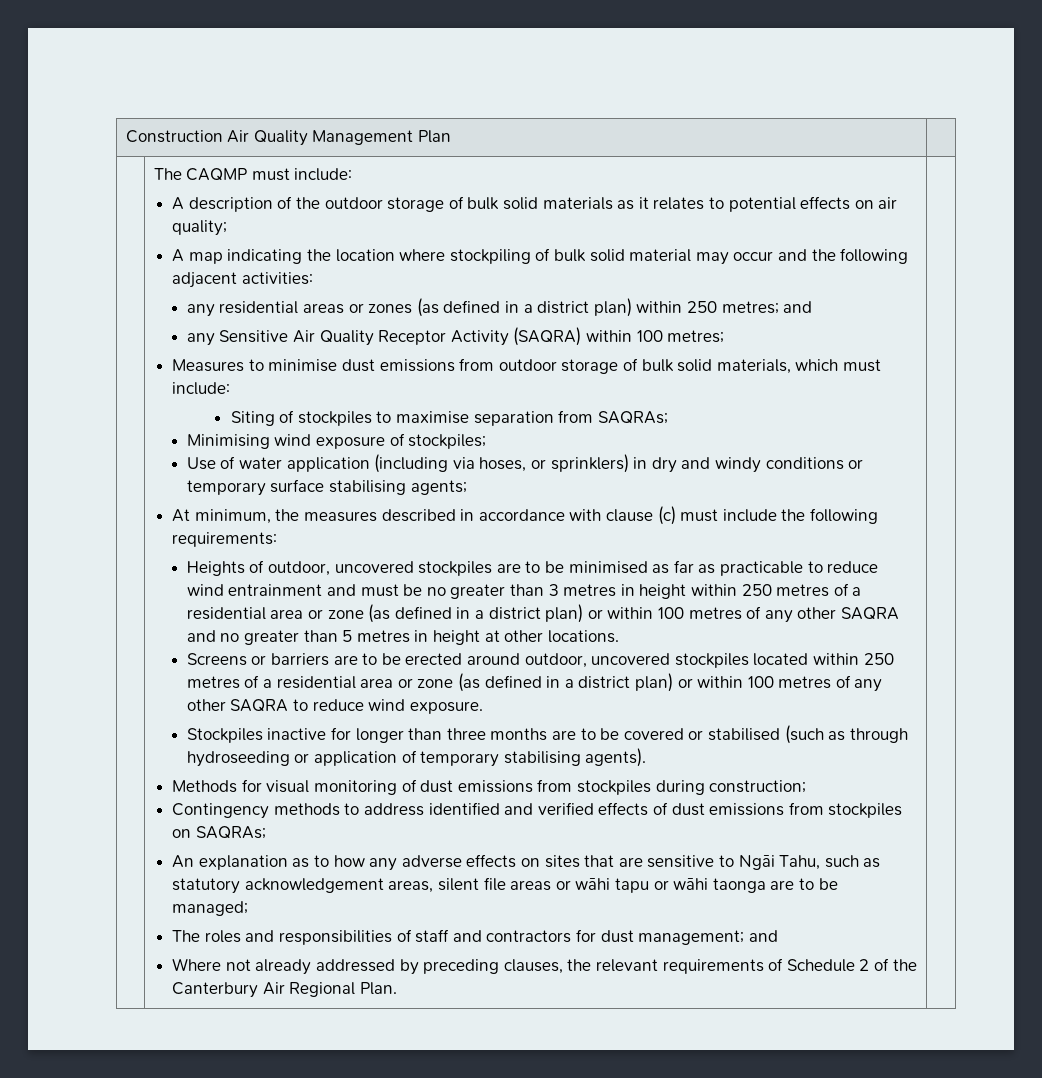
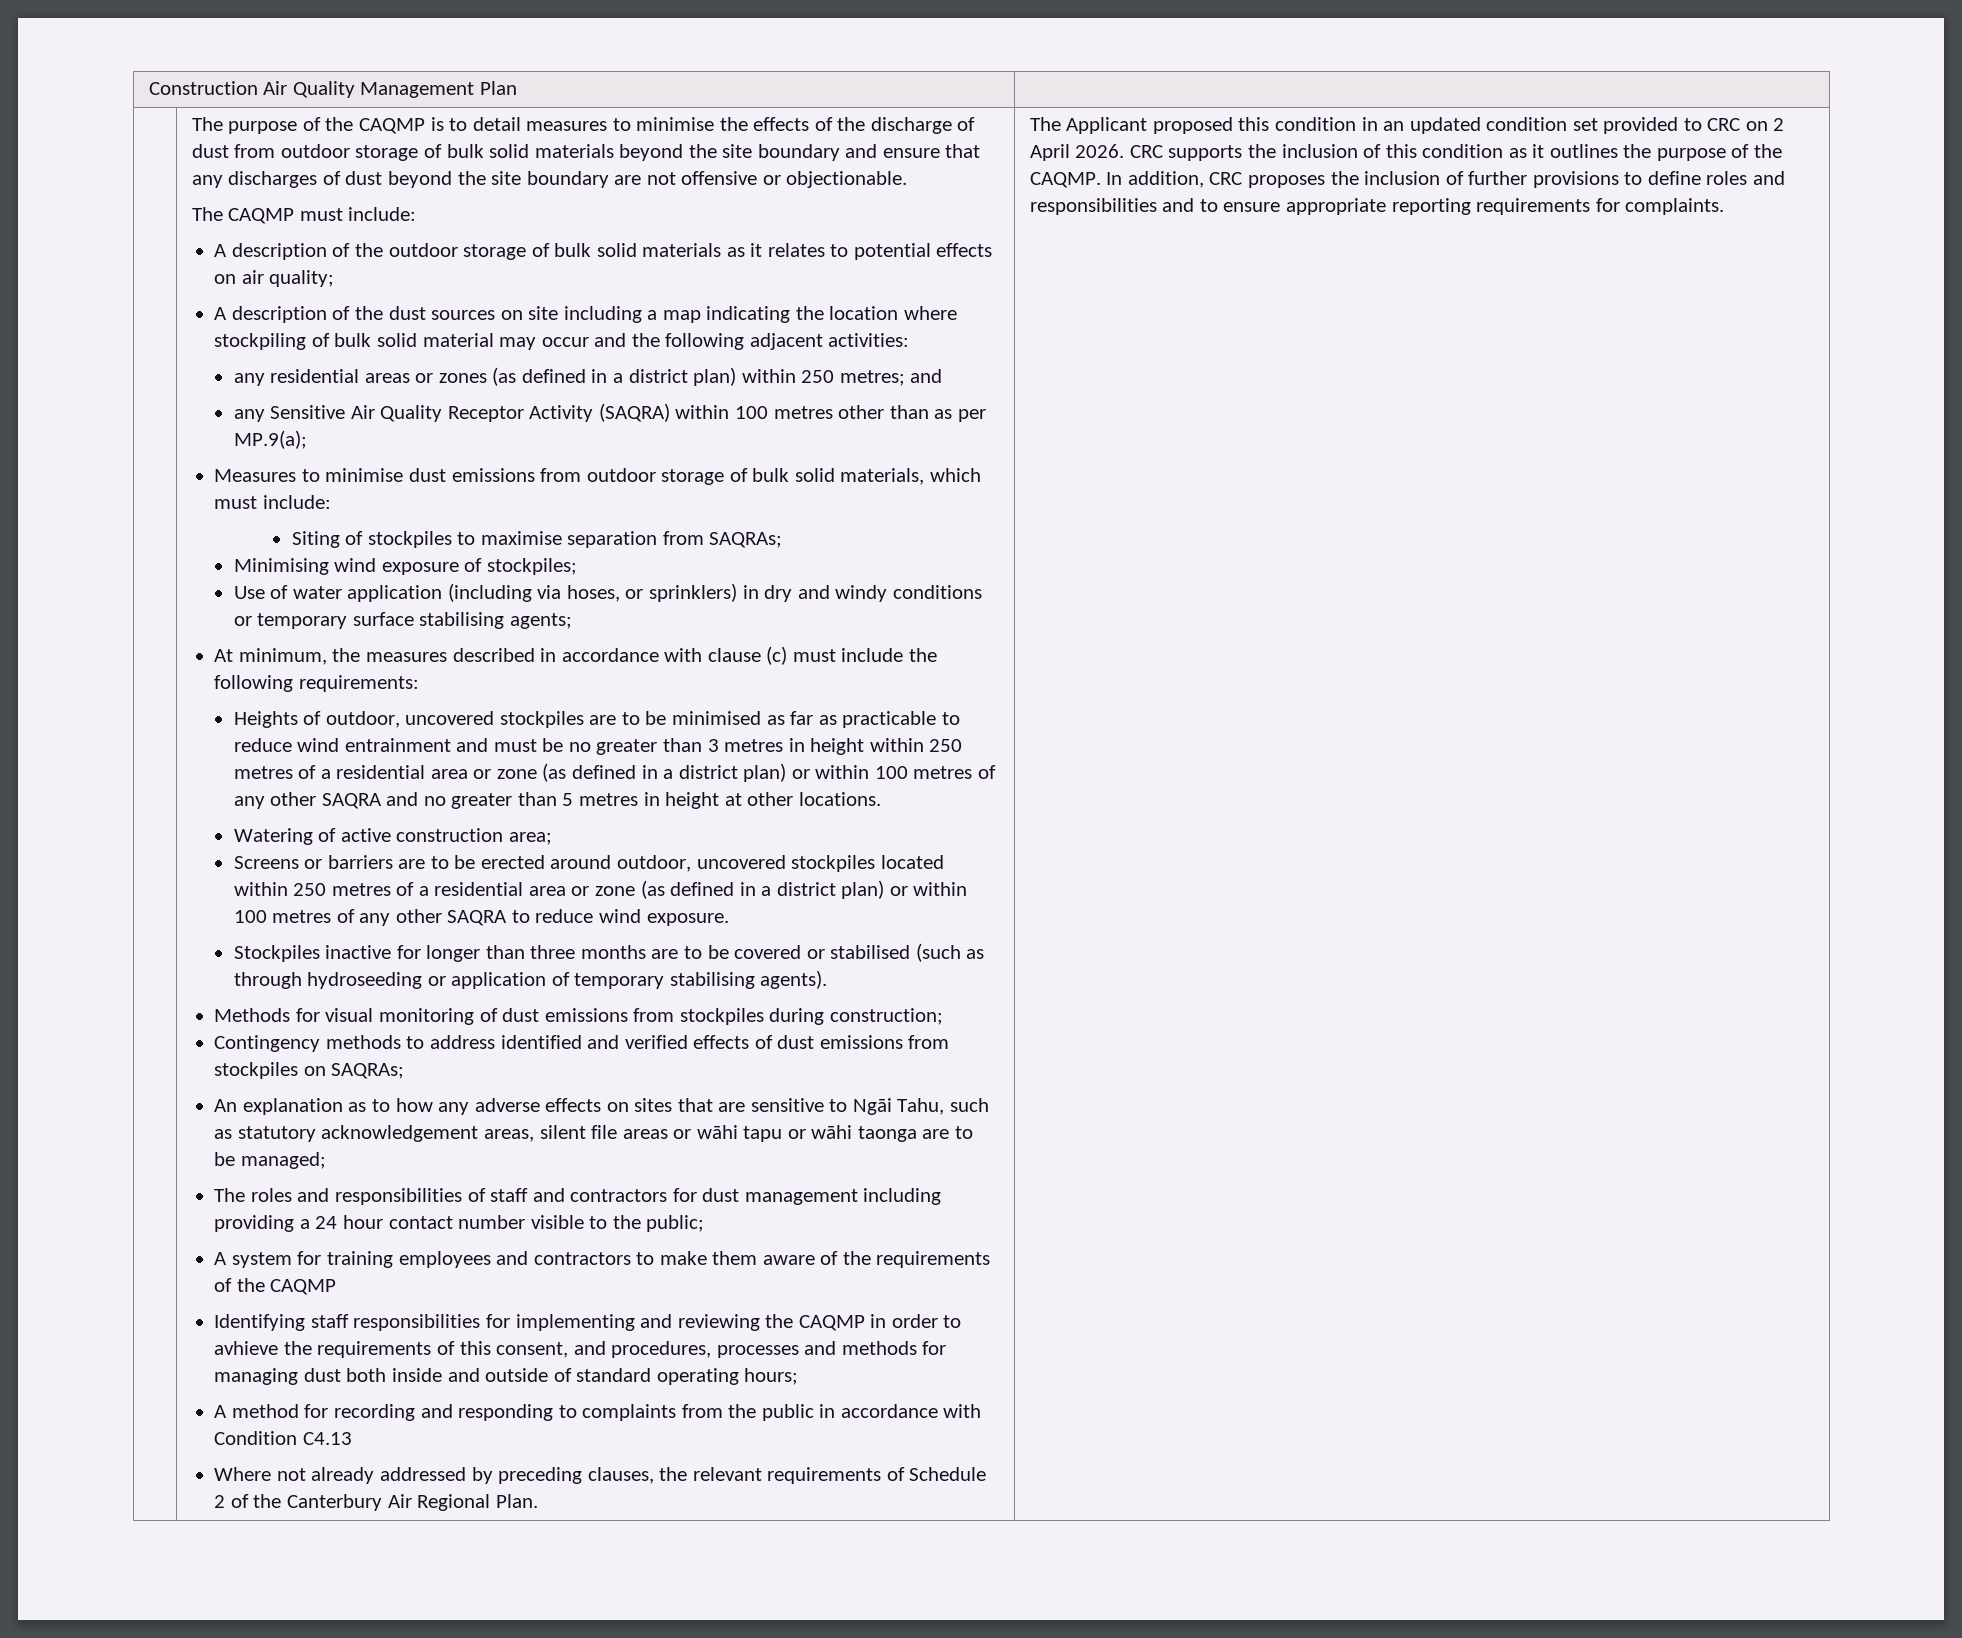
(182, 174) none -> [228,117,976,134] [191,144,981,161] [191,171,908,188] [191,207,223,221] purpose of the CAQMP is to detail measures to minimise the effects of the discharge of dust from outdoor storage of bulk solid materials beyond the site boundary and ensure that any discharges of dust beyond the site boundary are not offensive or objectionable. // The
(185, 255) none -> [231,306,658,323] description of the dust sources on site including a
[667,330,725,343] metres; -> [773,405,986,422] [233,430,307,449] metres other than as per MP.9(a);
(619, 636) none -> [233,828,552,845] // Watering of active construction area;
[638,930,778,945] management; and -> [744,1188,942,1205] [214,1215,705,1232] [214,1251,991,1268] [214,1278,337,1295] [214,1314,962,1331] [214,1341,947,1358] [214,1368,799,1385] [214,1404,982,1421] [214,1431,352,1445] management including providing a 24 hour contact number visible to the public; // A system for training employees and contractors to make them aware of the requirements of the CAQMP // Identifying staff responsibilities for implementing and reviewing the CAQMP in order to avhieve the requirements of this consent, and procedures, processes and methods for managing dust both inside and outside of standard operating hours; // A method for recording and responding to complaints from the public in accordance with Condition C4.13
(398, 988) none -> [1029,117,1785,134] [1029,144,1782,161] [1029,171,1785,188] [1029,198,1725,215] The Applicant proposed this condition in an updated condition set provided to CRC on 2 April 2026. CRC supports the inclusion of this condition as it outlines the purpose of the CAQMP. In addition, CRC proposes the inclusion of further provisions to define roles and responsibilities and to ensure appropriate reporting requirements for complaints.

